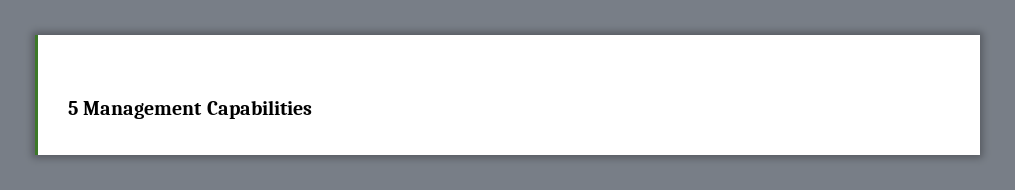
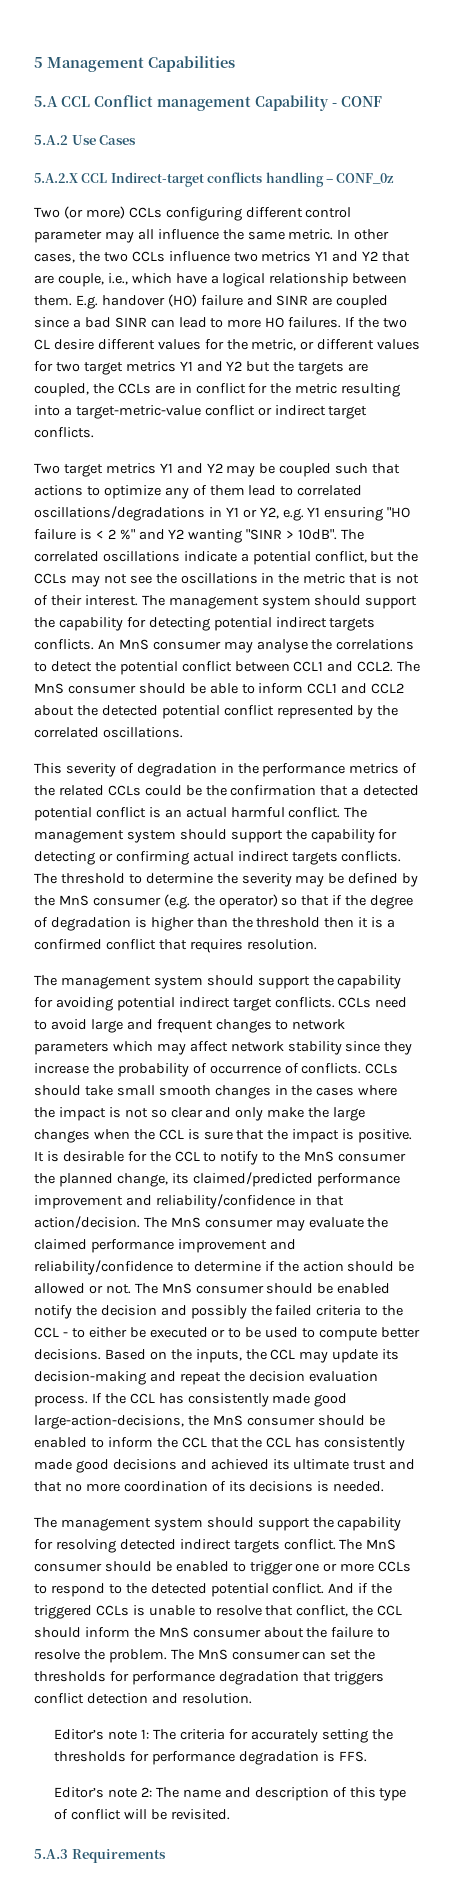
(312, 109) none -> [34,95,382,111] [34,135,137,145] [34,172,395,187] [34,206,352,221] [34,229,390,243] [34,251,411,263] [34,273,408,287] [34,294,389,309] [34,317,407,328] [34,339,421,351] [34,361,369,375] [34,383,401,397] [34,405,368,419] [34,427,94,438] [34,463,401,477] [34,485,363,499] [34,506,411,521] [34,529,365,543] [34,551,419,565] [34,573,420,587] [34,595,418,609] [34,617,376,631] [34,639,415,653] [34,661,421,675] [34,683,405,694] [34,705,399,719] [34,727,183,738] [34,763,418,777] [34,785,420,796] [34,807,368,821] [34,829,398,843] [34,851,402,865] [34,873,419,887] [34,894,414,909] [34,917,396,931] [34,939,317,953] [34,975,402,989] [34,997,408,1011] [34,1019,346,1033] [34,1041,413,1055] [34,1063,399,1077] [34,1085,398,1099] [34,1107,366,1121] [34,1129,413,1143] [34,1151,407,1165] [34,1172,400,1187] [34,1194,344,1209] [34,1216,389,1231] [34,1239,296,1253] [34,1260,415,1275] [34,1283,391,1294] [34,1305,404,1319] [34,1327,420,1341] [34,1349,400,1363] [34,1371,378,1385] [34,1393,348,1407] [34,1415,385,1429] [34,1437,406,1451] [34,1459,416,1473] [34,1481,385,1492] [34,1517,402,1531] [34,1539,397,1553] [34,1561,412,1575] [34,1583,393,1597] [34,1605,403,1619] [34,1627,391,1638] [34,1649,376,1663] [34,1671,384,1685] [34,1693,252,1704] [54,1729,393,1743] [54,1751,367,1765] [54,1787,407,1801] [54,1809,230,1820] [34,1849,166,1863] // 5.A CCL Conflict management Capability - CONF // 5.A.2 Use Cases // 5.A.2.X CCL Indirect-target conflicts handling – CONF_0z // Two (or more) CCLs configuring different control parameter may all influence the same metric. In other cases, the two CCLs influence two metrics Y1 and Y2 that are couple, i.e., which have a logical relationship between them. E.g. handover (HO) failure and SINR are coupled since a bad SINR can lead to more HO failures. If the two CL desire different values for the metric, or different values for two target metrics Y1 and Y2 but the targets are coupled, the CCLs are in conflict for the metric resulting into a target-metric-value conflict or indirect target conflicts. // Two target metrics Y1 and Y2 may be coupled such that actions to optimize any of them lead to correlated oscillations/degradations in Y1 or Y2, e.g. Y1 ensuring "HO failure is < 2 %" and Y2 wanting "SINR > 10dB". The correlated oscillations indicate a potential conflict, but the CCLs may not see the oscillations in the metric that is not of their interest. The management system should support the capability for detecting potential indirect targets conflicts. An MnS consumer may analyse the correlations to detect the potential conflict between CCL1 and CCL2. The MnS consumer should be able to inform CCL1 and CCL2 about the detected potential conflict represented by the correlated oscillations. // This severity of degradation in the performance metrics of the related CCLs could be the confirmation that a detected potential conflict is an actual harmful conflict. The management system should support the capability for detecting or confirming actual indirect targets conflicts. The threshold to determine the severity may be defined by the MnS consumer (e.g. the operator) so that if the degree of degradation is higher than the threshold then it is a confirmed conflict that requires resolution. // The management system should support the capability for avoiding potential indirect target conflicts. CCLs need to avoid large and frequent changes to network parameters which may affect network stability since they increase the probability of occurrence of conflicts. CCLs should take small smooth changes in the cases where the impact is not so clear and only make the large changes when the CCL is sure that the impact is positive. It is desirable for the CCL to notify to the MnS consumer the planned change, its claimed/predicted performance improvement and reliability/confidence in that action/decision. The MnS consumer may evaluate the claimed performance improvement and reliability/confidence to determine if the action should be allowed or not. The MnS consumer should be enabled notify the decision and possibly the failed criteria to the CCL - to either be executed or to be used to compute better decisions. Based on the inputs, the CCL may update its decision-making and repeat the decision evaluation process. If the CCL has consistently made good large-action-decisions, the MnS consumer should be enabled to inform the CCL that the CCL has consistently made good decisions and achieved its ultimate trust and that no more coordination of its decisions is needed. // The management system should support the capability for resolving detected indirect targets conflict. The MnS consumer should be enabled to trigger one or more CCLs to respond to the detected potential conflict. And if the triggered CCLs is unable to resolve that conflict, the CCL should inform the MnS consumer about the failure to resolve the problem. The MnS consumer can set the thresholds for performance degradation that triggers conflict detection and resolution. // Editor’s note 1: The criteria for accurately setting the thresholds for performance degradation is FFS. // Editor’s note 2: The name and description of this type of conflict will be revisited. // 5.A.3 Requirements

